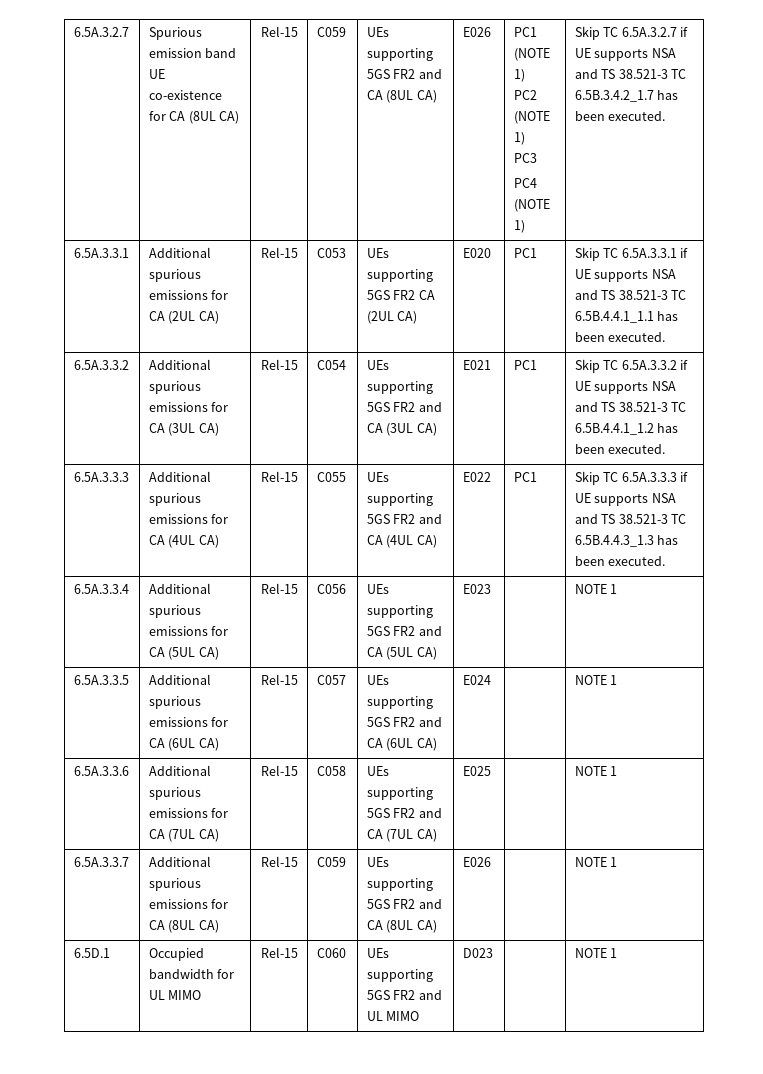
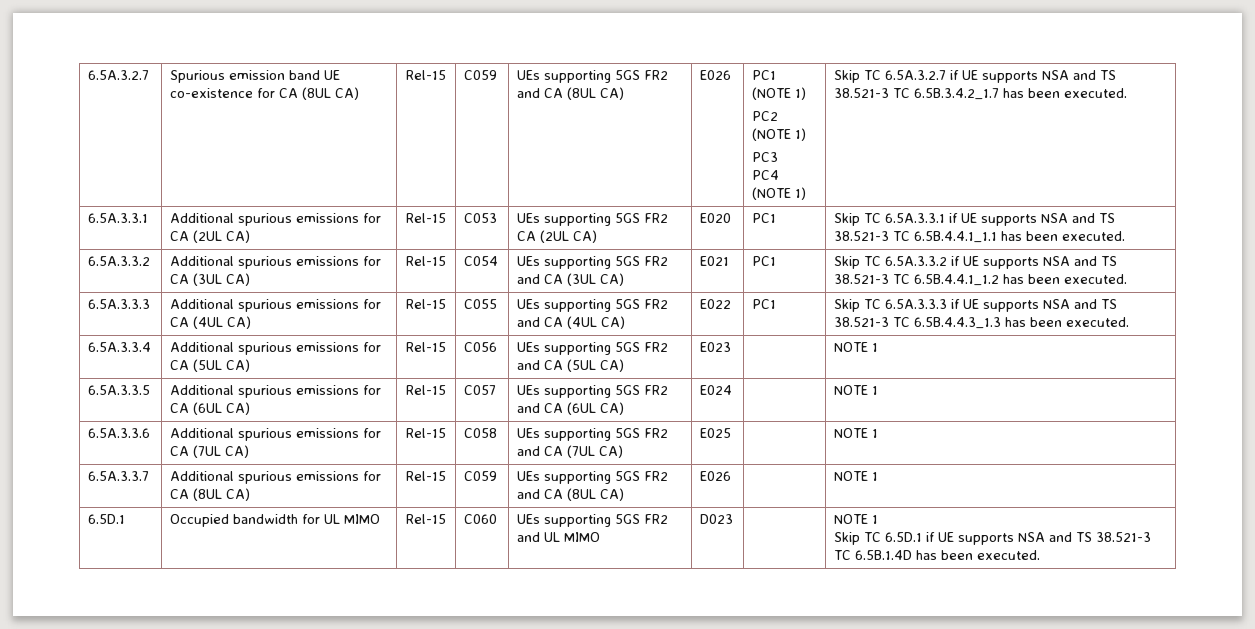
(618, 953) none -> [834,532,1152,545] [834,550,1041,560] // Skip TC 6.5D.1 if UE supports NSA and TS 38.521-3 TC 6.5B.1.4D has been executed.

